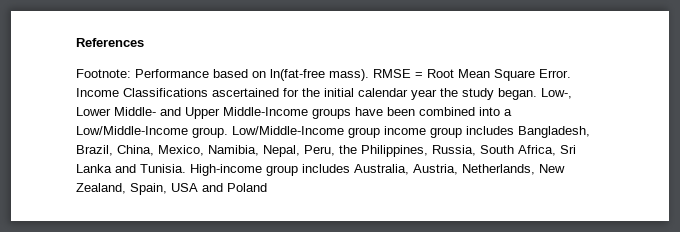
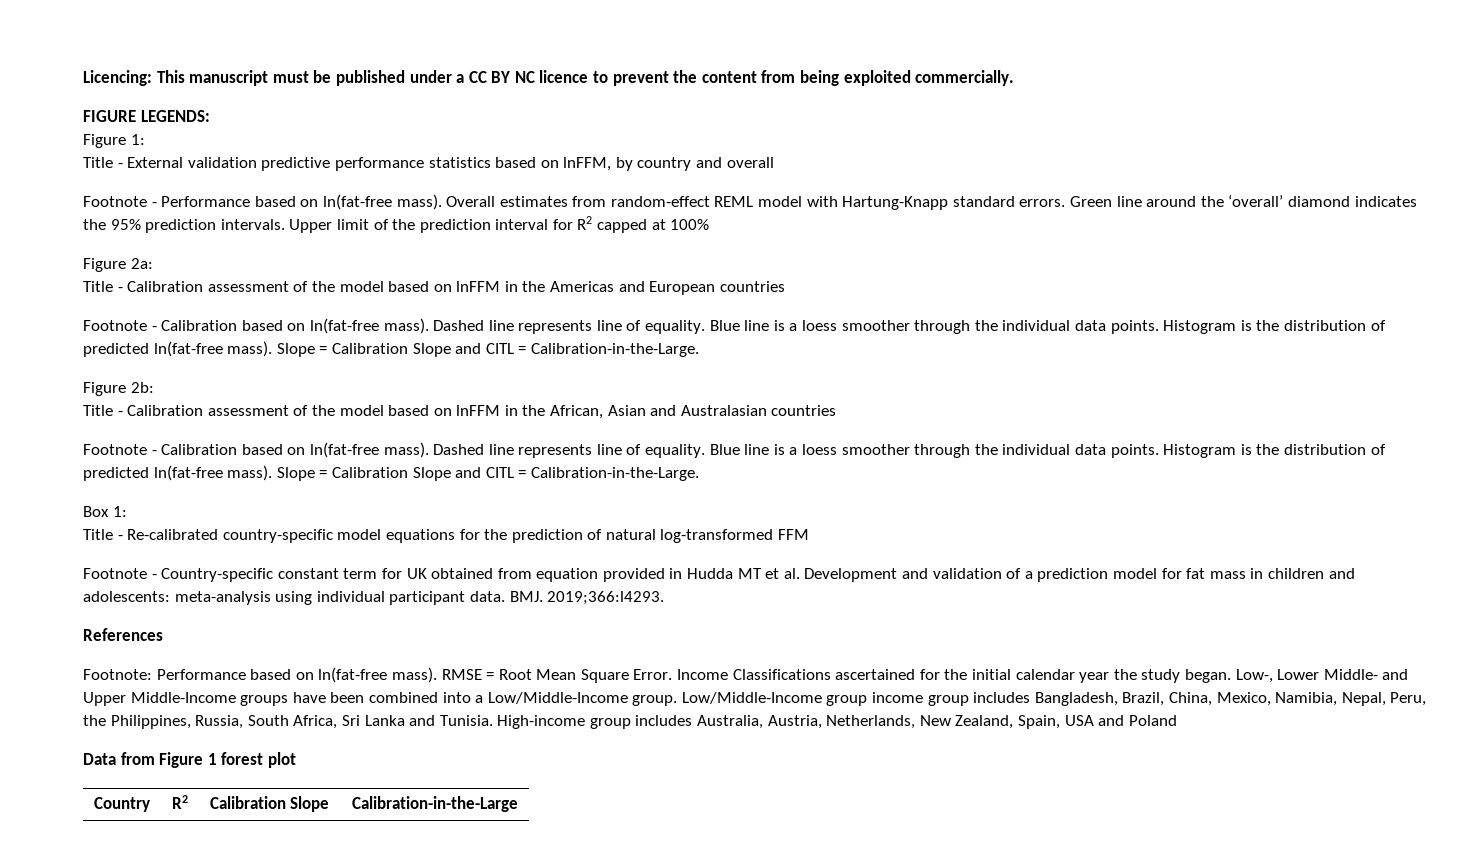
(76, 42) none -> [83,70,1015,86] [83,110,210,122] [83,134,145,148] [83,157,774,171] [83,194,1417,210] [83,216,710,233] [83,258,153,272] [83,281,785,295] [83,318,1386,334] [83,341,699,357] [83,382,154,396] [83,405,837,419] [83,442,1386,458] [83,465,699,481] [83,506,127,517] [83,529,810,543] [83,568,1355,582] [83,591,665,605] Licencing: This manuscript must be published under a CC BY NC licence to prevent the content from being exploited commercially. // FIGURE LEGENDS: // Figure 1: // Title - External validation predictive performance statistics based on lnFFM, by country and overall // Footnote - Performance based on ln(fat-free mass). Overall estimates from random-effect REML model with Hartung-Knapp standard errors. Green line around the ‘overall’ diamond indicates the 95% prediction intervals. Upper limit of the prediction interval for R2 capped at 100% // Figure 2a: // Title - Calibration assessment of the model based on lnFFM in the Americas and European countries // Footnote - Calibration based on ln(fat-free mass). Dashed line represents line of equality. Blue line is a loess smoother through the individual data points. Histogram is the distribution of predicted ln(fat-free mass). Slope = Calibration Slope and CITL = Calibration-in-the-Large. // Figure 2b: // Title - Calibration assessment of the model based on lnFFM in the African, Asian and Australasian countries // Footnote - Calibration based on ln(fat-free mass). Dashed line represents line of equality. Blue line is a loess smoother through the individual data points. Histogram is the distribution of predicted ln(fat-free mass). Slope = Calibration Slope and CITL = Calibration-in-the-Large. // Box 1: // Title - Re-calibrated country-specific model equations for the prediction of natural log-transformed FFM // Footnote - Country-specific constant term for UK obtained from equation provided in Hudda MT et al. Development and validation of a prediction model for fat mass in children and adolescents: meta-analysis using individual participant data. BMJ. 2019;366:l4293. //
(267, 187) none -> [83,752,296,768] [94,797,150,812] [171,795,188,809] [209,796,330,812] [351,796,518,812] // Data from Figure 1 forest plot // Country | R2 | Calibration Slope | Calibration-in-the-Large

